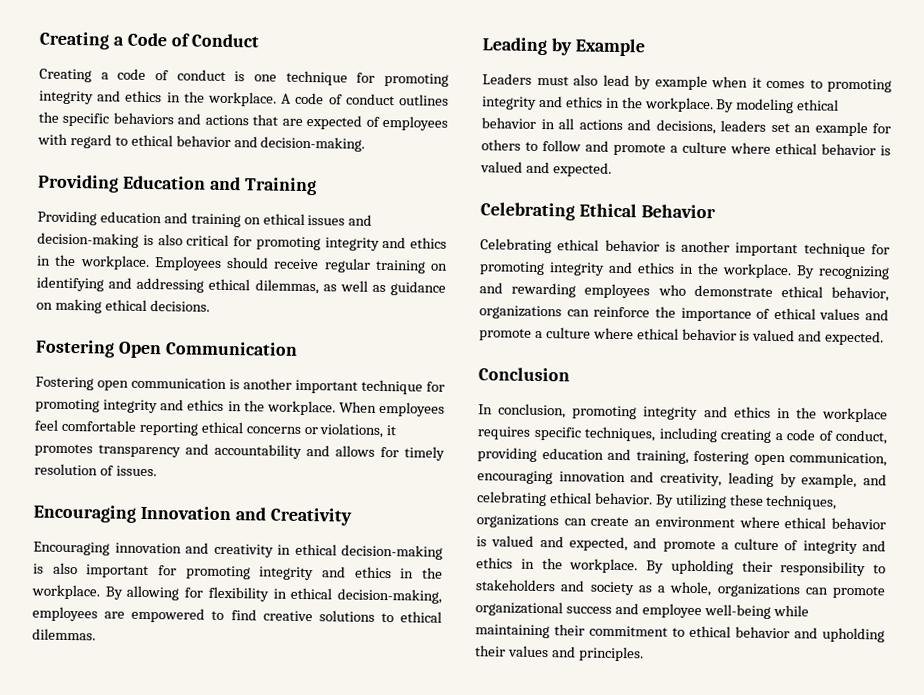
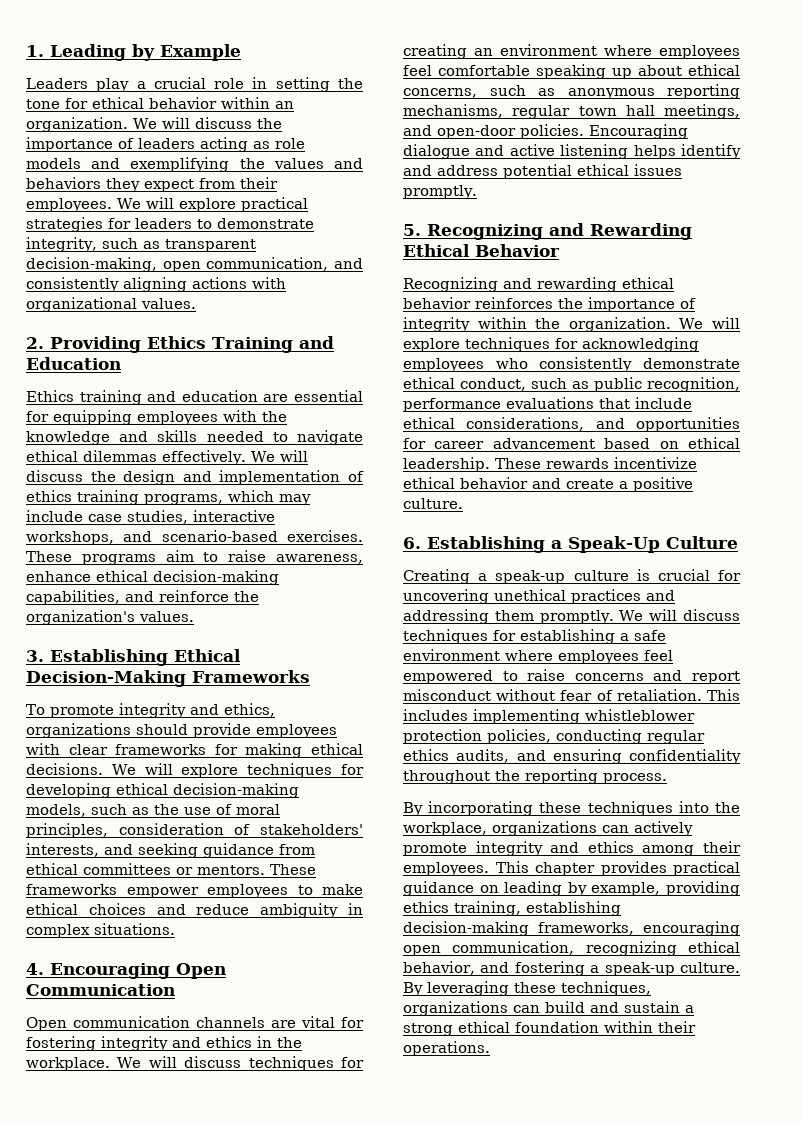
[39,31,260,50] [39,68,449,87] [39,90,449,107] [38,111,449,131] [37,133,366,152] [37,174,317,196] [37,210,373,228] [37,232,447,251] [37,254,448,274] [36,276,446,296] [36,298,210,314] [35,339,298,359] [35,376,445,395] [35,398,445,417] [34,419,398,439] [34,443,445,461] [34,463,157,477] [33,504,352,526] [33,541,443,560] [33,562,444,581] [31,584,443,604] [32,606,442,623] [32,628,96,641] [482,37,645,57] [482,73,892,93] [482,95,840,114] [481,117,891,137] [481,139,891,156] [480,161,612,177] [480,202,716,221] [480,238,890,258] [479,261,890,280] [479,282,889,302] [479,305,889,322] [479,327,885,346] [478,367,570,382] [478,403,888,423] [477,426,887,445] [477,447,887,467] [477,470,887,489] [476,491,838,510] [476,514,886,530] [476,535,886,555] [476,557,886,577] [475,579,885,599] [475,601,809,619] [475,624,885,643] [475,645,644,662] Creating a Code of Conduct // Creating a code of conduct is one technique for promoting integrity and ethics in the workplace. A code of conduct outlines the specific behaviors and actions that are expected of employees with regard to ethical behavior and decision-making. // Providing Education and Training // Providing education and training on ethical issues and decision-making is also critical for promoting integrity and ethics in the workplace. Employees should receive regular training on identifying and addressing ethical dilemmas, as well as guidance on making ethical decisions. // Fostering Open Communication // Fostering open communication is another important technique for promoting integrity and ethics in the workplace. When employees feel comfortable reporting ethical concerns or violations, it promotes transparency and accountability and allows for timely resolution of issues. // Encouraging Innovation and Creativity // Encouraging innovation and creativity in ethical decision-making is also important for promoting integrity and ethics in the workplace. By allowing for flexibility in ethical decision-making, employees are empowered to find creative solutions to ethical dilemmas. // Leading by Example // Leaders must also lead by example when it comes to promoting integrity and ethics in the workplace. By modeling ethical behavior in all actions and decisions, leaders set an example for others to follow and promote a culture where ethical behavior is valued and expected. // Celebrating Ethical Behavior // Celebrating ethical behavior is another important technique for promoting integrity and ethics in the workplace. By recognizing and rewarding employees who demonstrate ethical behavior, organizations can reinforce the importance of ethical values and promote a culture where ethical behavior is valued and expected. // Conclusion // In conclusion, promoting integrity and ethics in the workplace requires specific techniques, including creating a code of conduct, providing education and training, fostering open communication, encouraging innovation and creativity, leading by example, and celebrating ethical behavior. By utilizing these techniques, organizations can create an environment where ethical behavior is valued and expected, and promote a culture of integrity and ethics in the workplace. By upholding their responsibility to stakeholders and society as a whole, organizations can promote organizational success and employee well-being while maintaining their commitment to ethical behavior and upholding their values and principles. -> [26,44,241,61] [26,77,363,92] [26,97,294,109] [26,117,282,132] [26,137,305,152] [26,157,363,172] [26,177,278,192] [26,197,308,212] [26,217,314,232] [26,237,256,252] [26,257,363,272] [26,277,286,292] [26,297,196,312] [26,336,334,353] [26,357,121,370] [26,390,363,405] [26,410,287,425] [26,430,363,445] [26,450,308,465] [26,470,364,485] [26,490,311,505] [26,510,275,524] [26,530,363,545] [26,550,364,565] [26,570,279,585] [26,590,259,605] [26,610,194,625] [26,649,241,666] [26,670,310,687] [26,703,275,718] [26,723,337,738] [26,743,363,758] [26,763,364,778] [26,783,299,798] [26,804,280,817] [26,823,363,838] [26,843,315,858] [26,863,316,875] [26,884,363,898] [26,903,364,918] [26,923,175,938] [26,963,226,979] [26,984,175,996] [26,1016,364,1031] [26,1036,302,1051] [26,1056,364,1071] [403,44,740,59] [403,64,740,79] [403,84,740,99] [403,104,740,119] [403,124,688,139] [403,144,741,159] [403,164,682,179] [403,185,477,199] [403,223,692,240] [403,244,560,257] [403,277,674,292] [403,297,696,312] [403,317,740,332] [403,337,699,352] [403,357,740,372] [403,377,740,392] [403,397,692,412] [403,417,740,432] [403,437,740,449] [403,457,697,472] [403,477,693,492] [403,498,463,509] [403,536,738,553] [403,569,741,584] [403,589,675,604] [403,609,740,624] [403,629,666,644] [403,649,673,664] [403,669,740,684] [403,689,740,701] [403,709,695,724] [403,729,705,744] [403,749,741,764] [403,769,667,784] [403,801,740,816] [403,821,693,836] [403,841,741,856] [403,861,740,876] [403,881,740,896] [403,901,621,916] [403,921,740,936] [403,941,740,956] [403,961,740,976] [403,981,651,996] [403,1001,694,1016] [403,1021,696,1036] [403,1041,490,1056] 1. Leading by Example // Leaders play a crucial role in setting the tone for ethical behavior within an organization. We will discuss the importance of leaders acting as role models and exemplifying the values and behaviors they expect from their employees. We will explore practical strategies for leaders to demonstrate integrity, such as transparent decision-making, open communication, and consistently aligning actions with organizational values. // 2. Providing Ethics Training and Education // Ethics training and education are essential for equipping employees with the knowledge and skills needed to navigate ethical dilemmas effectively. We will discuss the design and implementation of ethics training programs, which may include case studies, interactive workshops, and scenario-based exercises. These programs aim to raise awareness, enhance ethical decision-making capabilities, and reinforce the organization's values. // 3. Establishing Ethical Decision-Making Frameworks // To promote integrity and ethics, organizations should provide employees with clear frameworks for making ethical decisions. We will explore techniques for developing ethical decision-making models, such as the use of moral principles, consideration of stakeholders' interests, and seeking guidance from ethical committees or mentors. These frameworks empower employees to make ethical choices and reduce ambiguity in complex situations. // 4. Encouraging Open Communication // Open communication channels are vital for fostering integrity and ethics in the workplace. We will discuss techniques for creating an environment where employees feel comfortable speaking up about ethical concerns, such as anonymous reporting mechanisms, regular town hall meetings, and open-door policies. Encouraging dialogue and active listening helps identify and address potential ethical issues promptly. // 5. Recognizing and Rewarding Ethical Behavior // Recognizing and rewarding ethical behavior reinforces the importance of integrity within the organization. We will explore techniques for acknowledging employees who consistently demonstrate ethical conduct, such as public recognition, performance evaluations that include ethical considerations, and opportunities for career advancement based on ethical leadership. These rewards incentivize ethical behavior and create a positive culture. // 6. Establishing a Speak-Up Culture // Creating a speak-up culture is crucial for uncovering unethical practices and addressing them promptly. We will discuss techniques for establishing a safe environment where employees feel empowered to raise concerns and report misconduct without fear of retaliation. This includes implementing whistleblower protection policies, conducting regular ethics audits, and ensuring confidentiality throughout the reporting process. // By incorporating these techniques into the workplace, organizations can actively promote integrity and ethics among their employees. This chapter provides practical guidance on leading by example, providing ethics training, establishing decision-making frameworks, encouraging open communication, recognizing ethical behavior, and fostering a speak-up culture. By leveraging these techniques, organizations can build and sustain a strong ethical foundation within their operations.

